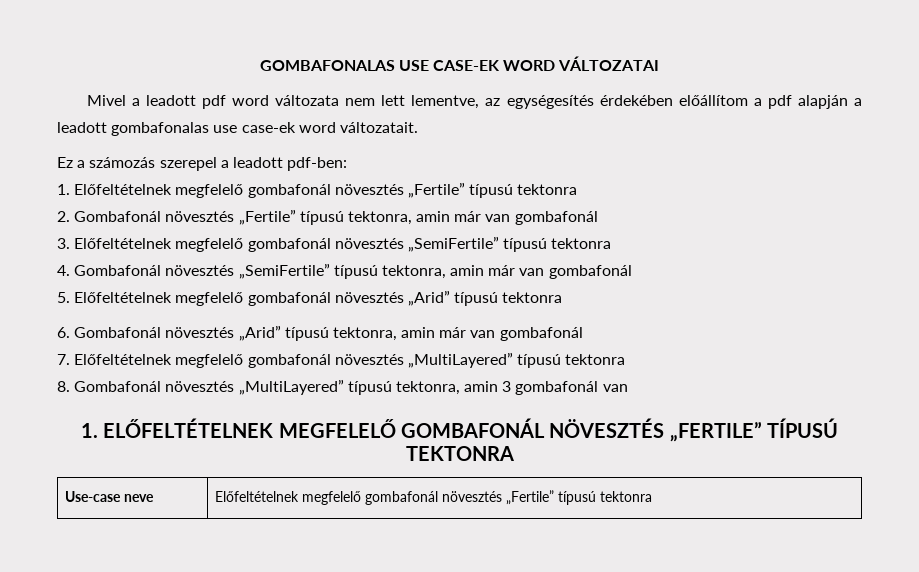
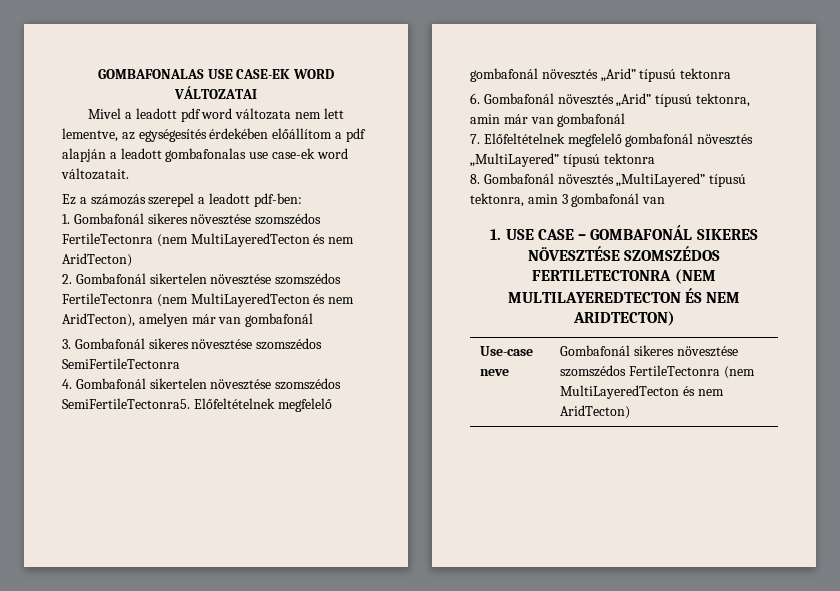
[74,182,578,198] [57,209,598,225] [57,236,612,252] [57,263,632,279] [57,292,70,303] Előfeltételnek megfelelő gombafonál növesztés „Fertile” típusú tektonra // 2. Gombafonál növesztés „Fertile” típusú tektonra, amin már van gombafonál // 3. Előfeltételnek megfelelő gombafonál növesztés „SemiFertile” típusú tektonra // 4. Gombafonál növesztés „SemiFertile” típusú tektonra, amin már van gombafonál // 5. -> [73,213,322,225] [62,233,355,247] [62,253,132,267] [62,273,342,285] [62,293,355,307] [62,313,314,327] [62,338,323,350] [62,358,180,369] [62,378,342,390] [62,398,190,409] Gombafonál sikeres növesztése szomszédos FertileTectonra (nem MultiLayeredTecton és nem AridTecton) // 2. Gombafonál sikertelen növesztése szomszédos FertileTectonra (nem MultiLayeredTecton és nem AridTecton), amelyen már van gombafonál // 3. Gombafonál sikeres növesztése szomszédos SemiFertileTectonra // 4. Gombafonál sikertelen növesztése szomszédos SemiFertileTectonra5.
[103,418,838,442] [405,446,514,461] [65,491,155,502] [215,490,653,505] ELŐFELTÉTELNEK MEGFELELŐ GOMBAFONÁL NÖVESZTÉS „FERTILE” TÍPUSÚ TEKTONRA // Use-case neve | Előfeltételnek megfelelő gombafonál növesztés „Fertile” típusú tektonra -> [505,225,758,240] [527,246,721,261] [532,269,716,284] [507,288,741,303] [572,311,675,326] [480,346,534,356] [480,369,510,376] [560,345,738,357] [560,365,755,379] [560,385,724,399] [560,405,631,419] USE CASE – GOMBAFONÁL SIKERES NÖVESZTÉSE SZOMSZÉDOS FERTILETECTONRA (NEM MULTILAYEREDTECTON ÉS NEM ARIDTECTON) // Use-case neve | Gombafonál sikeres növesztése szomszédos FertileTectonra (nem MultiLayeredTecton és nem AridTecton)

